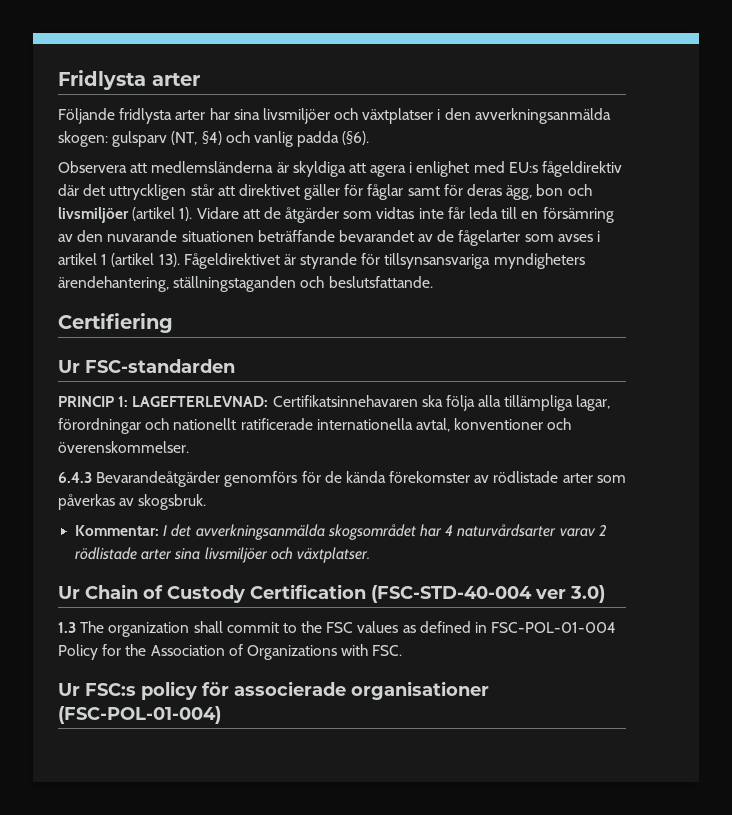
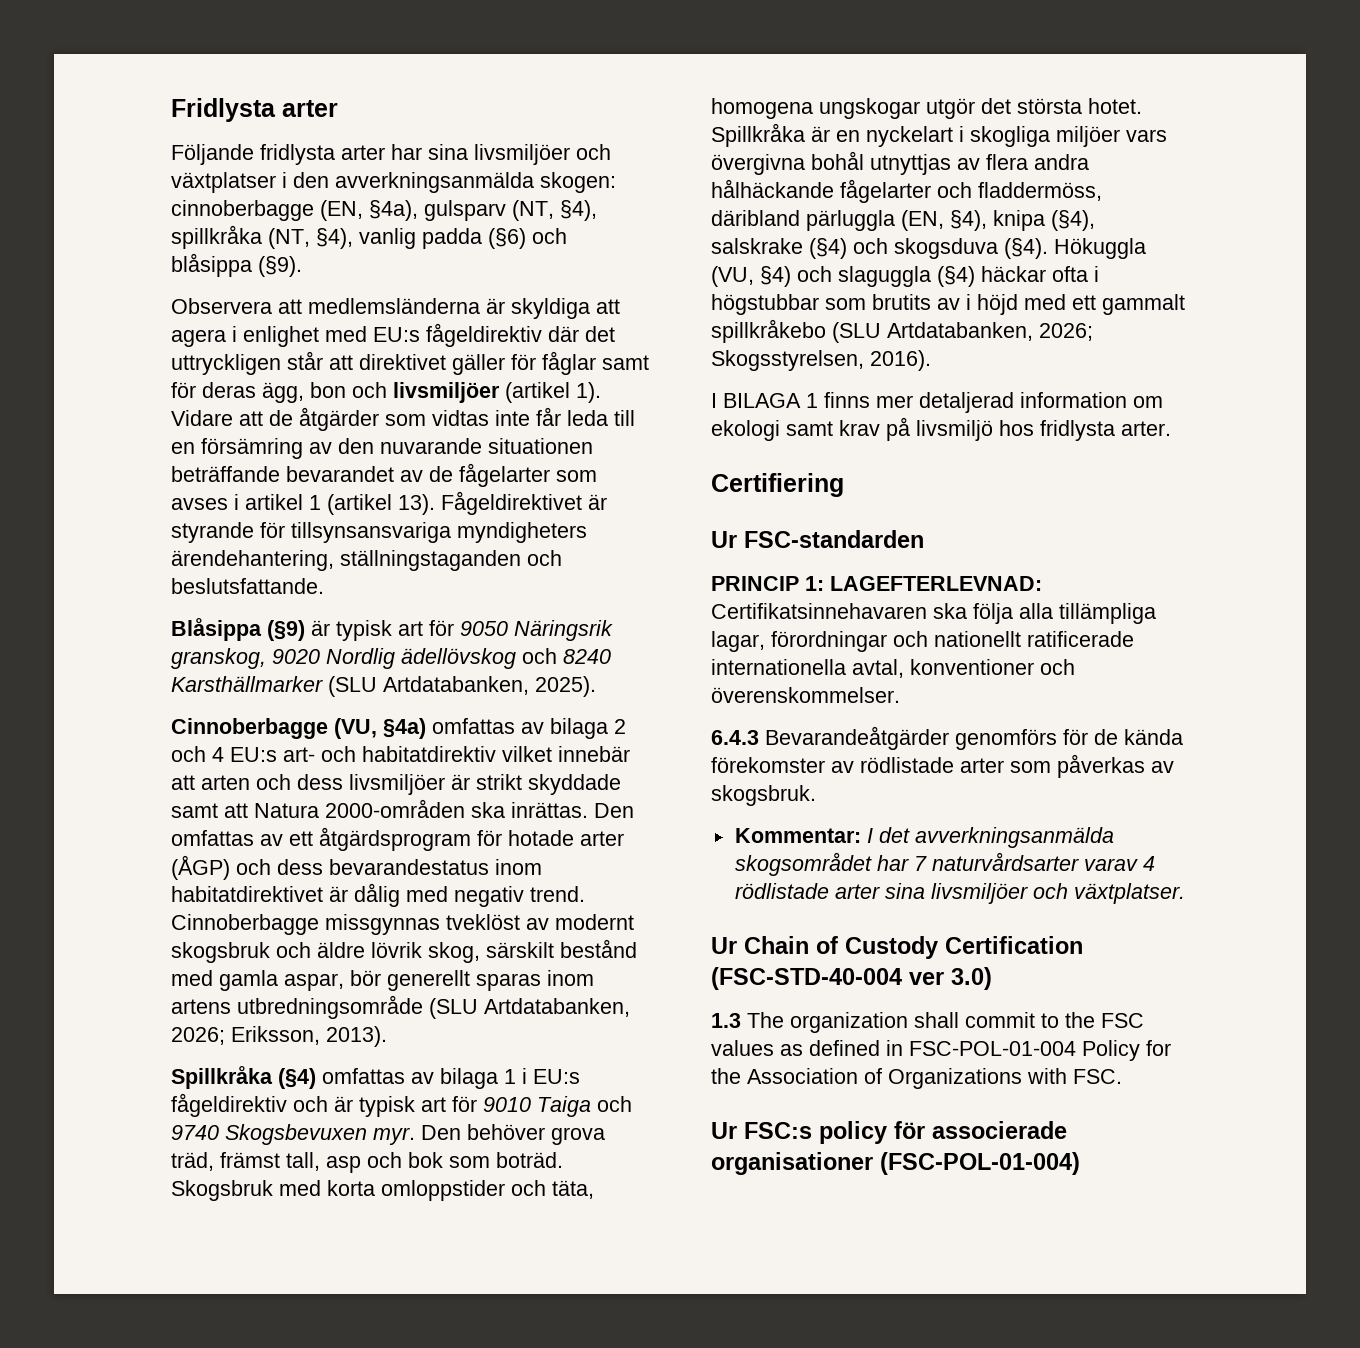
[112,131,370,147] gulsparv (NT, §4) och vanlig padda (§6). -> [171,200,597,221] [171,225,567,249] [171,253,302,277] cinnoberbagge (EN, §4a), gulsparv (NT, §4), spillkråka (NT, §4), vanlig padda (§6) och blåsippa (§9).
(433, 282) none -> [171,618,613,641] [171,648,611,669] [171,676,596,697] [171,718,626,739] [171,746,630,762] [171,774,621,795] [171,799,634,818] [171,827,624,851] [171,855,542,880] [171,883,585,907] [171,914,634,935] [171,939,637,963] [171,970,594,991] [171,995,630,1019] [171,1026,387,1047] [171,1066,580,1089] [171,1093,632,1117] [171,1124,605,1145] [171,1152,563,1173] [171,1180,594,1201] [711,98,1142,119] [711,123,1167,147] [711,151,1089,175] [711,179,1102,203] [711,210,1095,231] [711,238,1146,259] [711,266,1099,287] [711,294,1185,315] [711,319,1093,343] [711,350,931,371] [711,392,1163,413] [711,417,1171,441] // Blåsippa (§9) är typisk art för 9050 Näringsrik granskog, 9020 Nordlig ädellövskog och 8240 Karsthällmarker (SLU Artdatabanken, 2025). // Cinnoberbagge (VU, §4a) omfattas av bilaga 2 och 4 EU:s art- och habitatdirektiv vilket innebär att arten och dess livsmiljöer är strikt skyddade samt att Natura 2000-områden ska inrättas. Den omfattas av ett åtgärdsprogram för hotade arter (ÅGP) och dess bevarandestatus inom habitatdirektivet är dålig med negativ trend. Cinnoberbagge missgynnas tveklöst av modernt skogsbruk och äldre lövrik skog, särskilt bestånd med gamla aspar, bör generellt sparas inom artens utbredningsområde (SLU Artdatabanken, 2026; Eriksson, 2013). // Spillkråka (§4) omfattas av bilaga 1 i EU:s fågeldirektiv och är typisk art för 9010 Taiga och 9740 Skogsbevuxen myr. Den behöver grova träd, främst tall, asp och bok som boträd. Skogsbruk med korta omloppstider och täta, homogena ungskogar utgör det största hotet. Spillkråka är en nyckelart i skogliga miljöer vars övergivna bohål utnyttjas av flera andra hålhäckande fågelarter och fladdermöss, däribland pärluggla (EN, §4), knipa (§4), salskrake (§4) och skogsduva (§4). Hökuggla (VU, §4) och slaguggla (§4) häckar ofta i högstubbar som brutits av i höjd med ett gammalt spillkråkebo (SLU Artdatabanken, 2026; Skogsstyrelsen, 2016). // I BILAGA 1 finns mer detaljerad information om ekologi samt krav på livsmiljö hos fridlysta arter.
[445,525,454,536] 4 -> [913,856,927,871] 7
[598,524,607,536] 2 -> [1142,856,1155,871] 4

